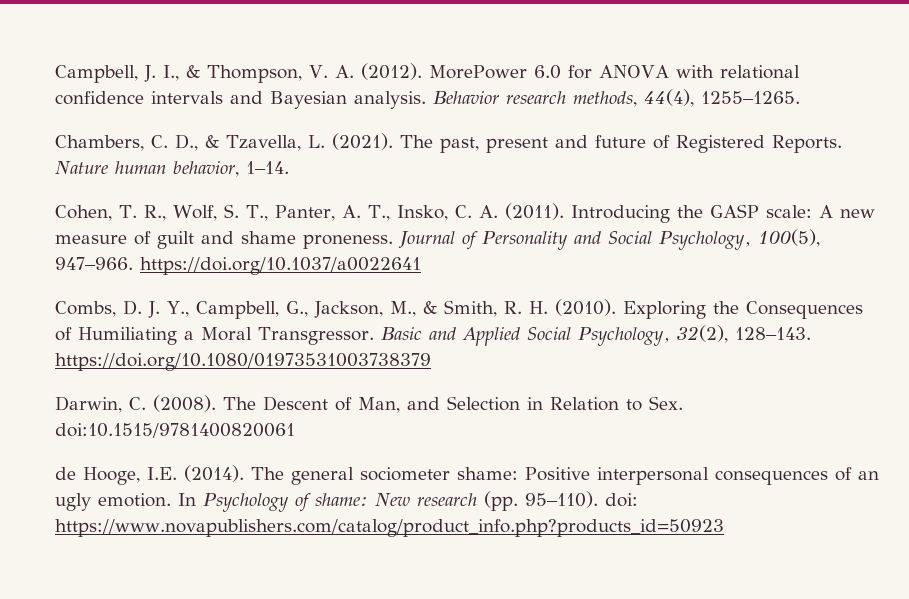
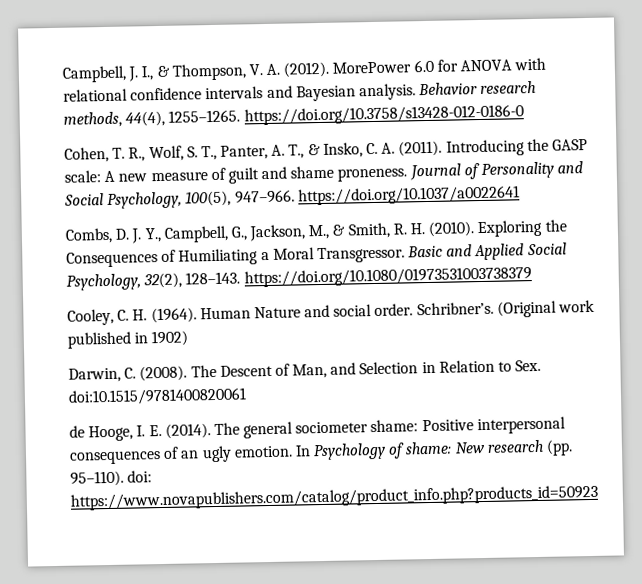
[55,133,843,153] [55,161,290,177] // Chambers, C. D., & Tzavella, L. (2021). The past, present and future of Registered Reports. Nature human behavior, 1–14. -> [243,104,524,126] https://doi.org/10.3758/s13428-012-0186-0
(391, 213) none -> [307,143,321,156] &
(432, 362) none -> [67,299,596,326] [67,330,189,349] // Cooley, C. H. (1964). Human Nature and social order. Schribner’s. (Original work published in 1902)
[147,467,178,480] I.E. -> [136,425,162,437] I. E.

